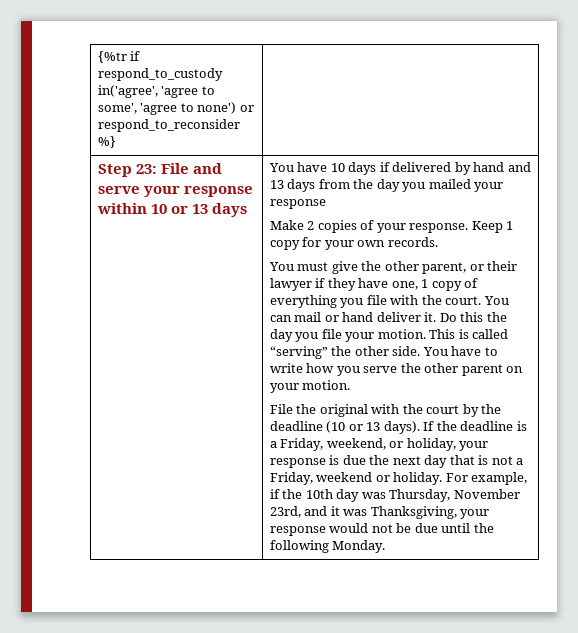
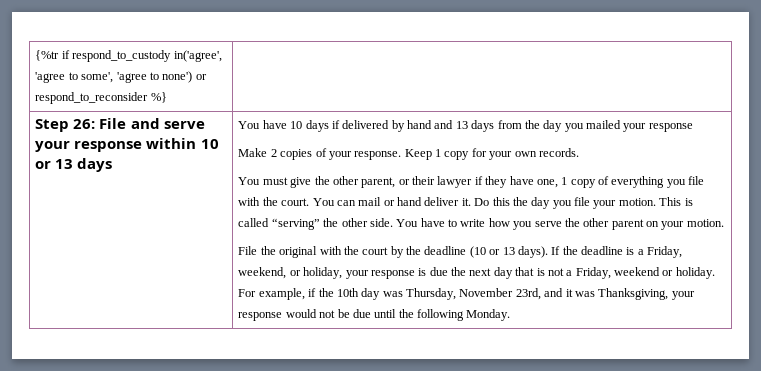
[135,164,157,174] 23: -> [73,119,96,129] 26:

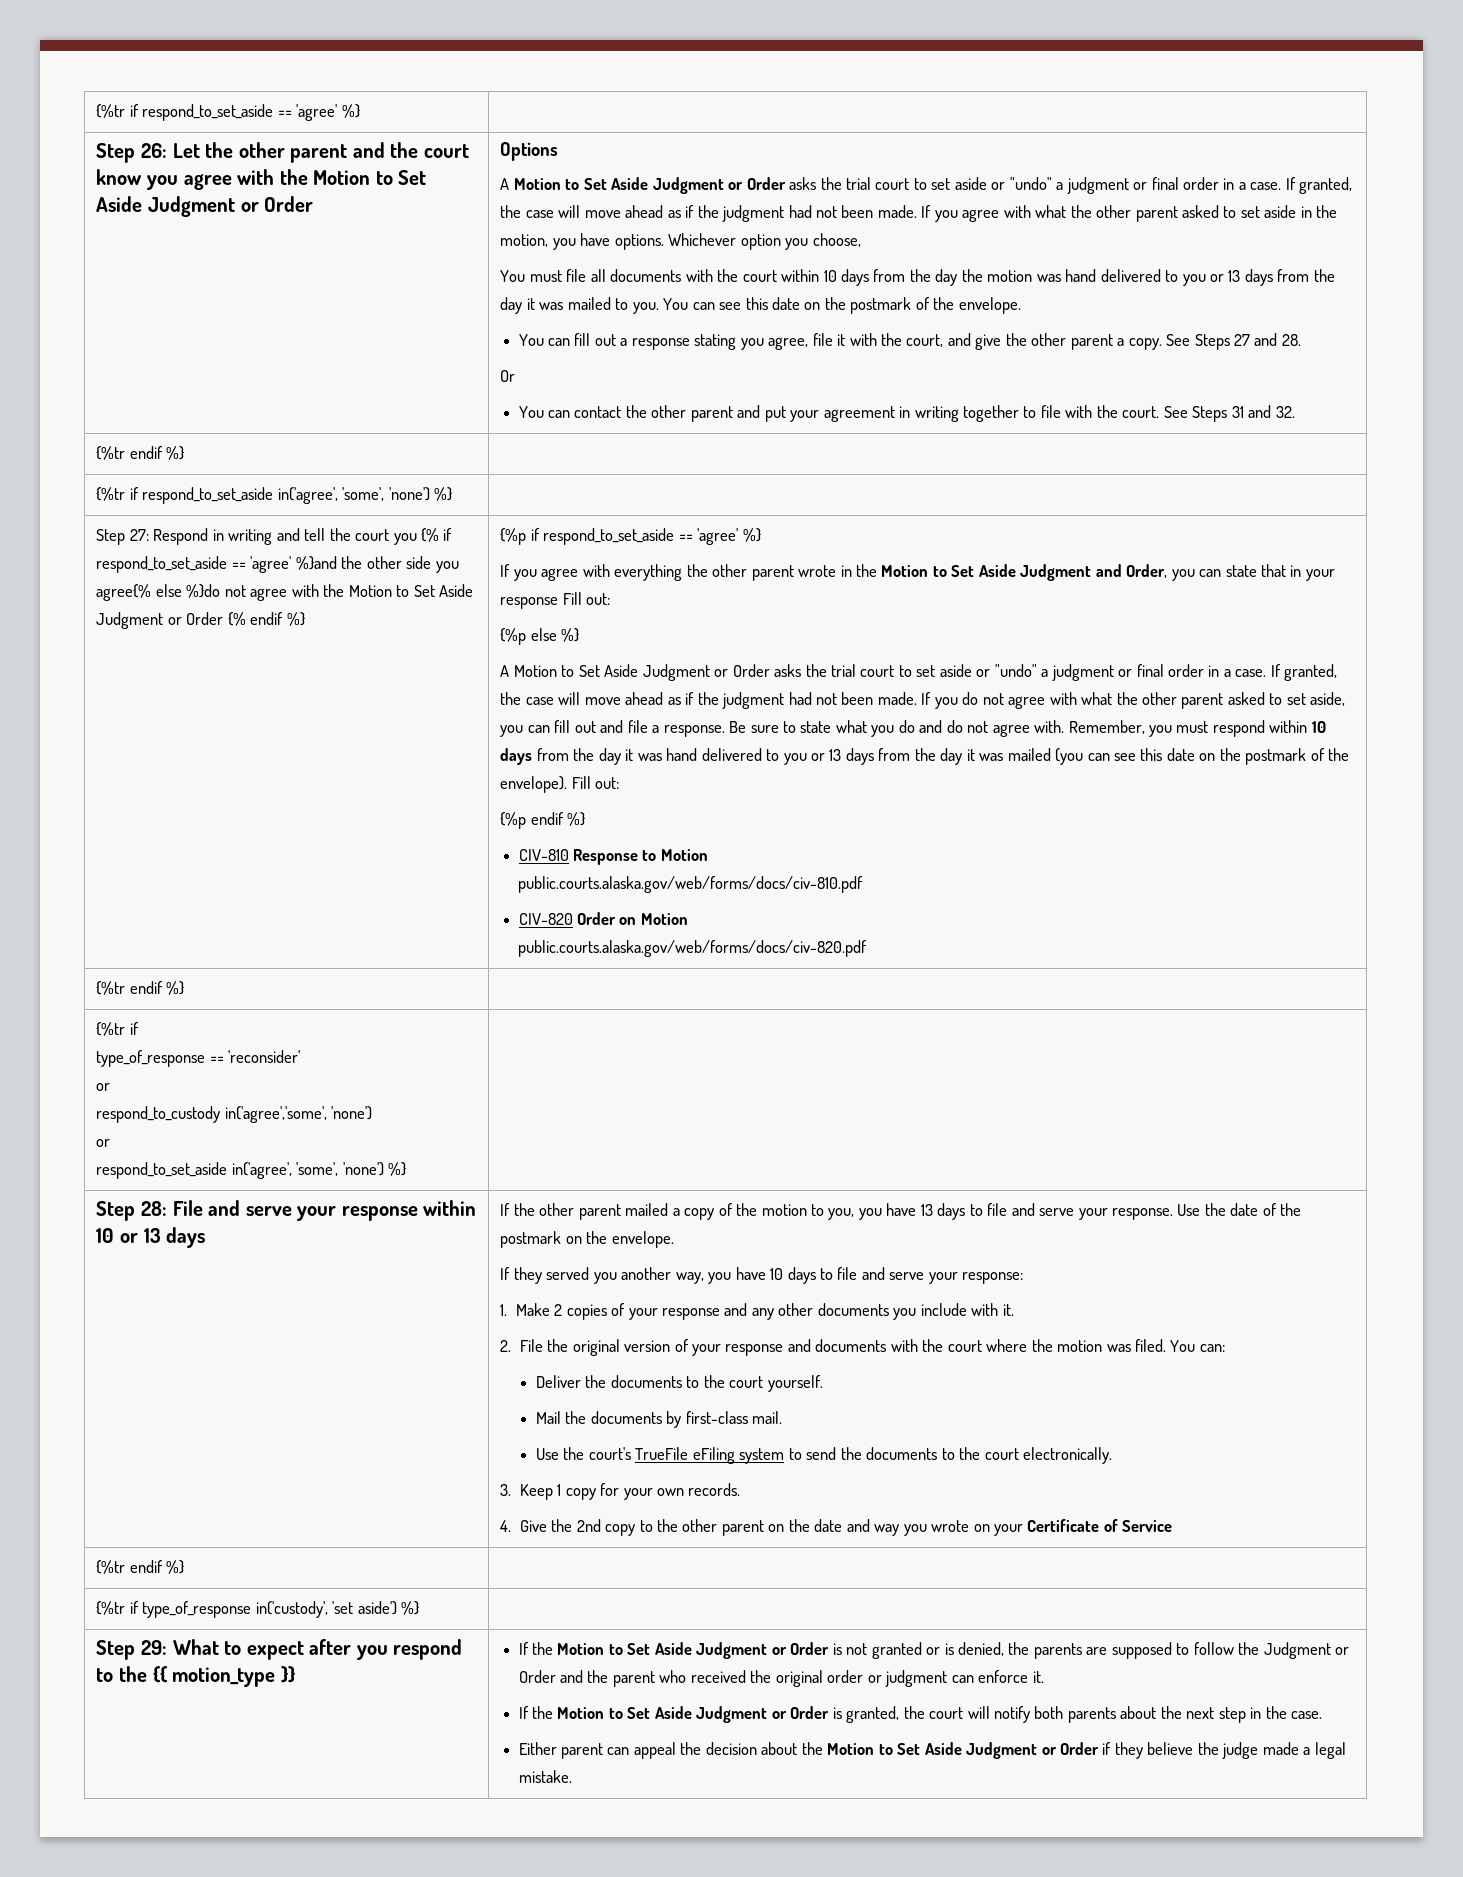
[35,50,222,62] [35,71,207,83] [35,92,167,104] [35,119,96,132] {%tr if respond_to_custody in('agree', 'agree to some', 'agree to none') or respond_to_reconsider %} | // Step 26: -> [96,104,360,121] [96,142,469,163] [96,169,427,190] [96,196,314,217] [500,142,559,161] [500,177,1353,194] [500,205,1338,222] [500,233,861,250] [500,269,1335,286] [500,297,1021,314] [518,333,1301,350] [500,370,516,382] [518,405,1295,422] [96,446,185,460] [96,487,453,504] [96,528,453,545] [96,556,459,573] [96,584,473,601] [96,612,305,629] [500,528,761,545] [500,564,1335,581] [500,592,611,609] [500,628,580,645] [500,664,1338,681] [500,692,1346,709] [500,720,1326,737] [500,748,1350,765] [500,776,620,793] [500,812,586,829] [518,849,708,865] [517,876,863,893] [518,912,688,925] [517,940,867,957] [96,981,185,995] [96,1022,139,1036] [96,1050,301,1067] [96,1083,111,1091] [96,1106,373,1123] [96,1139,111,1147] [96,1162,407,1179] [96,1201,167,1221] {%tr if respond_to_set_aside == 'agree' %} | // Step 26: Let the other parent and the court know you agree with the Motion to Set Aside Judgment or Order | Options // A Motion to Set Aside Judgment or Order asks the trial court to set aside or "undo" a judgment or final order in a case. If granted, the case will move ahead as if the judgment had not been made. If you agree with what the other parent asked to set aside in the motion, you have options. Whichever option you choose, // You must file all documents with the court within 10 days from the day the motion was hand delivered to you or 13 days from the day it was mailed to you. You can see this date on the postmark of the envelope. // You can fill out a response stating you agree, file it with the court, and give the other parent a copy. See Steps 27 and 28. // Or // You can contact the other parent and put your agreement in writing together to file with the court. See Steps 31 and 32. // {%tr endif %} | // {%tr if respond_to_set_aside in('agree', 'some', 'none') %} | // Step 27: Respond in writing and tell the court you {% if respond_to_set_aside == 'agree' %}and the other side you agree{% else %}do not agree with the Motion to Set Aside Judgment or Order {% endif %} | {%p if respond_to_set_aside == 'agree' %} // If you agree with everything the other parent wrote in the Motion to Set Aside Judgment and Order, you can state that in your response Fill out: // {%p else %} // A Motion to Set Aside Judgment or Order asks the trial court to set aside or "undo" a judgment or final order in a case. If granted, the case will move ahead as if the judgment had not been made. If you do not agree with what the other parent asked to set aside, you can fill out and file a response. Be sure to state what you do and do not agree with. Remember, you must respond within 10 days from the day it was hand delivered to you or 13 days from the day it was mailed (you can see this date on the postmark of the envelope). Fill out: // {%p endif %} // CIV-810 Response to Motion // public.courts.alaska.gov/web/forms/docs/civ-810.pdf // CIV-820 Order on Motion // public.courts.alaska.gov/web/forms/docs/civ-820.pdf // {%tr endif %} | // {%tr if // type_of_response == 'reconsider' // or // respond_to_custody in('agree','some', 'none') // or // respond_to_set_aside in('agree', 'some', 'none') %} | // Step 28:
[238,120,693,132] You have 10 days if delivered by hand and 13 days from the day you mailed your response // -> [500,1203,1302,1220] [500,1231,674,1248] [500,1267,1024,1284] [500,1304,508,1316] If the other parent mailed a copy of the motion to you, you have 13 days to file and serve your response. Use the date of the postmark on the envelope. // If they served you another way, you have 10 days to file and serve your response: // 1.
[354,151,402,160] response. -> [661,1303,1014,1320] [500,1339,1225,1356] [536,1375,823,1392] [536,1411,783,1428] [536,1447,1112,1464] [500,1484,512,1496] response and any other documents you include with it. // 2. File the original version of your response and documents with the court where the motion was filed. You can: // Deliver the documents to the court yourself. // Mail the documents by first-class mail. // Use the court's TrueFile eFiling system to send the documents to the court electronically. // 3.
[238,176,705,188] [238,197,693,209] [238,218,724,230] [238,246,683,258] [238,267,715,279] [238,288,695,300] [238,309,511,321] You must give the other parent, or their lawyer if they have one, 1 copy of everything you file with the court. You can mail or hand deliver it. Do this the day you file your motion. This is called “serving” the other side. You have to write how you serve the other parent on your motion. // File the original with the court by the deadline (10 or 13 days). If the deadline is a Friday, weekend, or holiday, your response is due the next day that is not a Friday, weekend or holiday. For example, if the 10th day was Thursday, November 23rd, and it was Thanksgiving, your response would not be due until the following Monday. -> [500,1519,1173,1536] [96,1560,185,1574] [96,1601,420,1618] [96,1639,463,1660] [96,1666,295,1687] [518,1642,1350,1659] [518,1670,1044,1687] [518,1706,1323,1723] [518,1742,1346,1759] [518,1770,572,1783] 4. Give the 2nd copy to the other parent on the date and way you wrote on your Certificate of Service // {%tr endif %} | // {%tr if type_of_response in('custody', 'set aside') %} | // Step 29: What to expect after you respond to the {{ motion_type }} | If the Motion to Set Aside Judgment or Order is not granted or is denied, the parents are supposed to follow the Judgment or Order and the parent who received the original order or judgment can enforce it. // If the Motion to Set Aside Judgment or Order is granted, the court will notify both parents about the next step in the case. // Either parent can appeal the decision about the Motion to Set Aside Judgment or Order if they believe the judge made a legal mistake.

